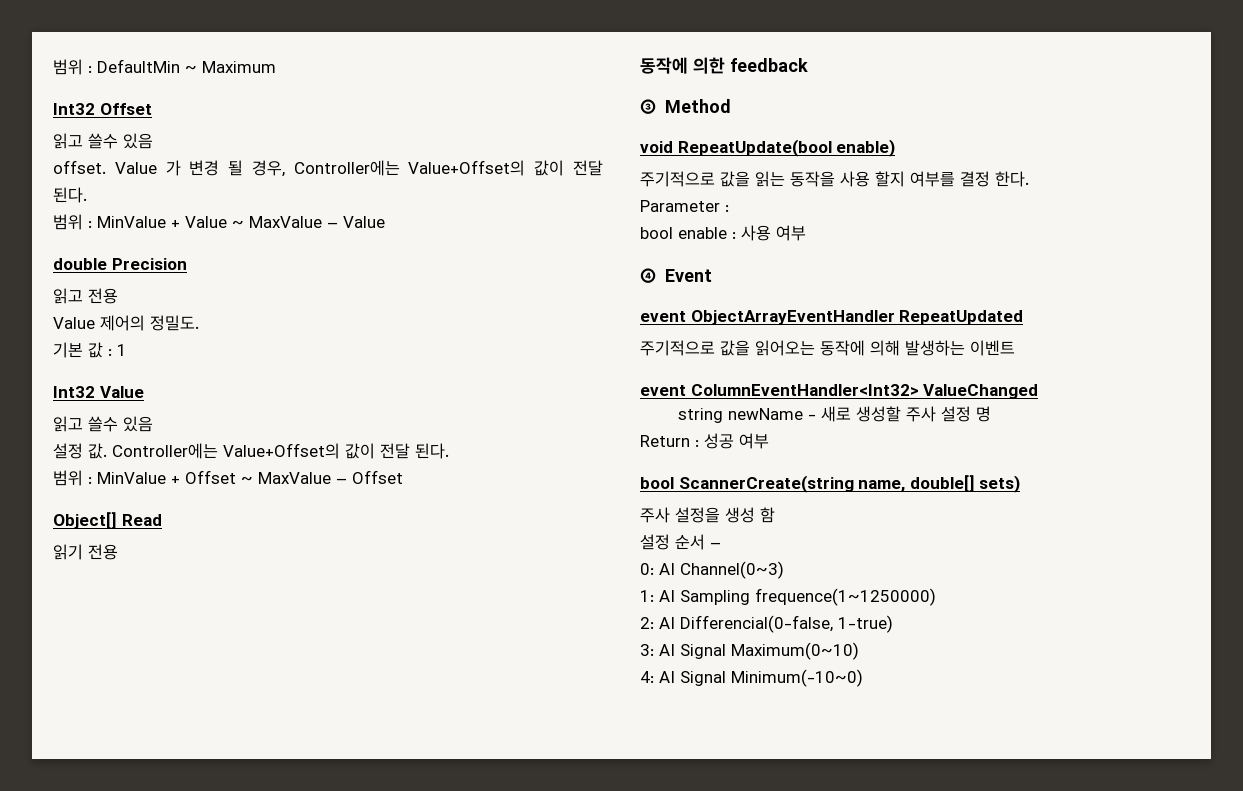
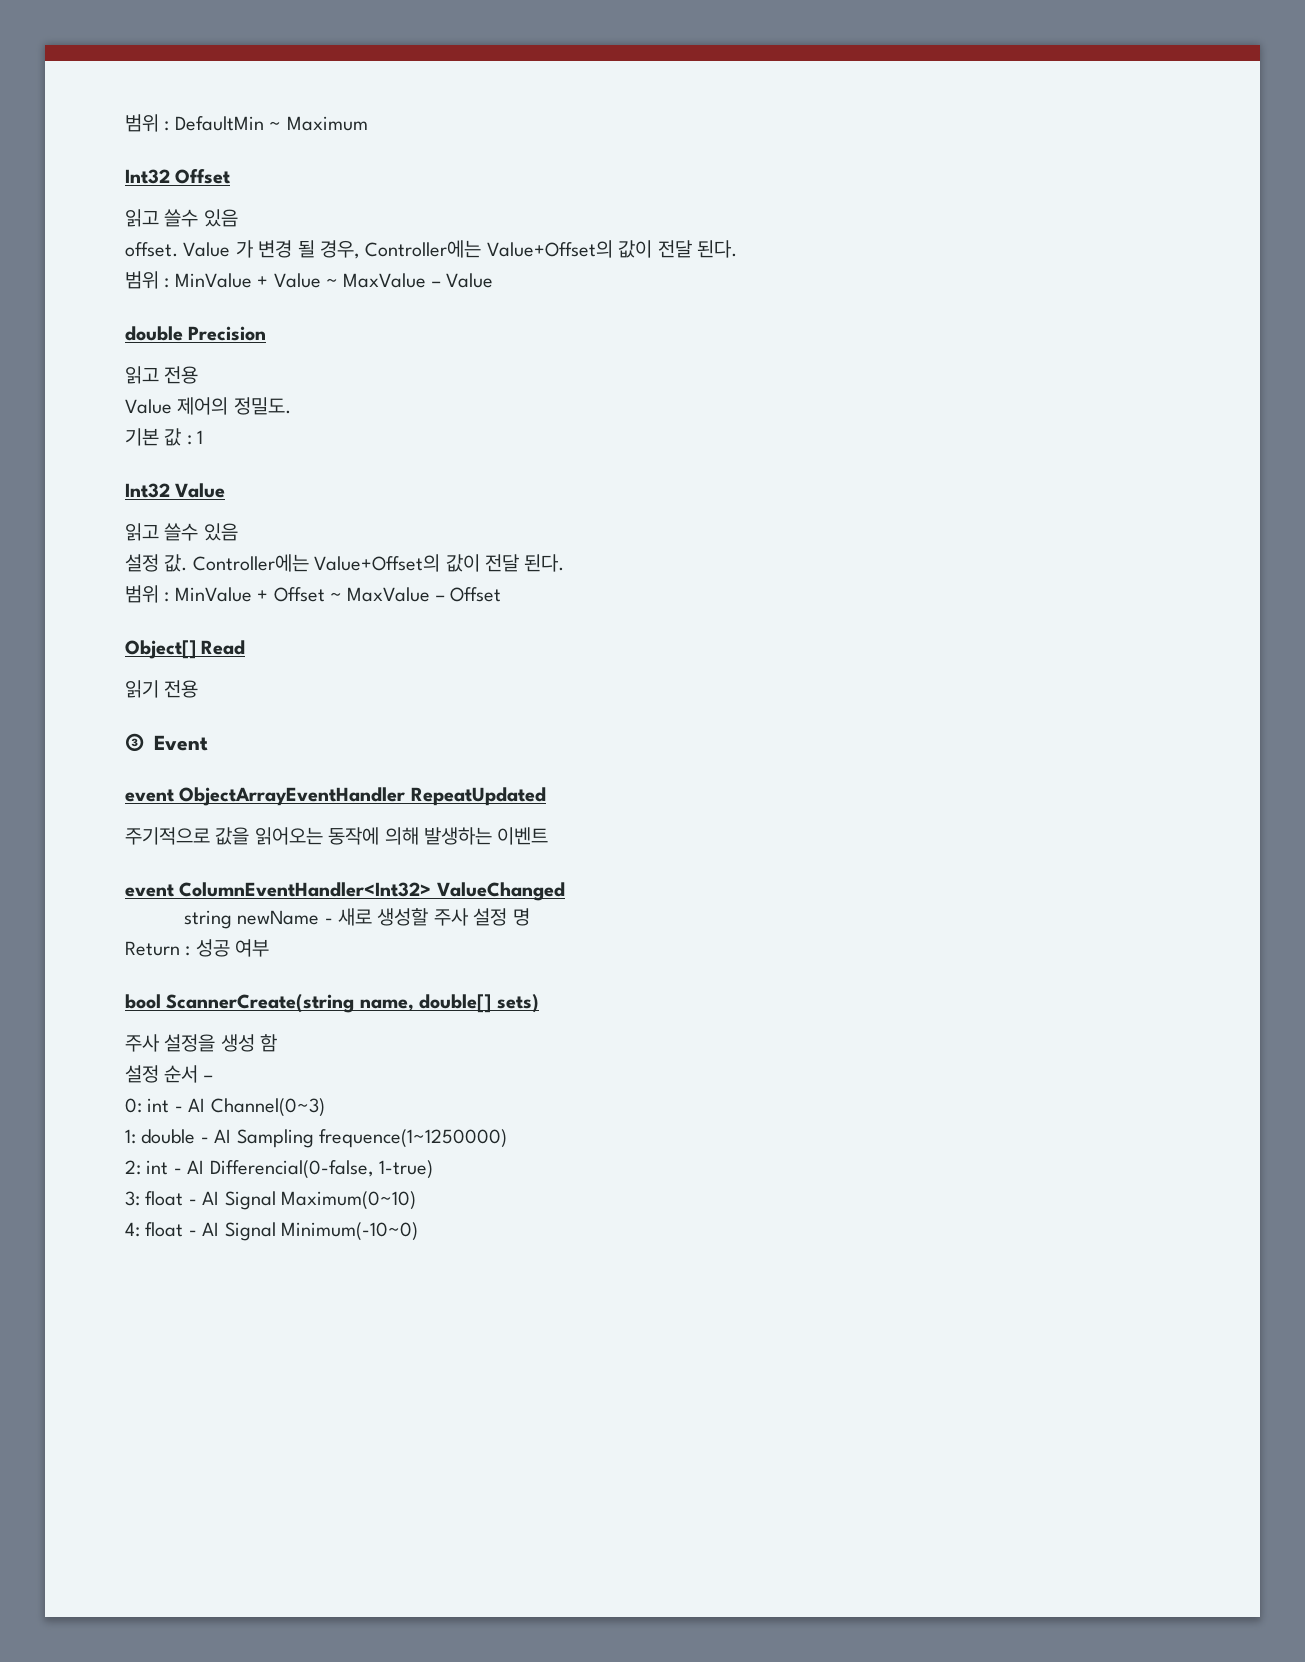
[640,57,808,74] [640,99,731,114] [640,139,896,157] [640,171,1029,187] [640,200,729,212] [640,225,806,241] [640,268,656,283] 동작에 의한 feedback // ③ Method // void RepeatUpdate(bool enable) // 주기적으로 값을 읽는 동작을 사용 할지 여부를 결정 한다. // Parameter : // bool enable : 사용 여부 // ④ -> [125,733,144,752] ③
(654, 569) none -> [147,1098,183,1113] int -
(654, 596) none -> [141,1129,209,1144] double -
(654, 623) none -> [146,1160,182,1175] int -
(654, 650) none -> [145,1191,197,1206] float -
(654, 677) none -> [145,1222,197,1237] float -

